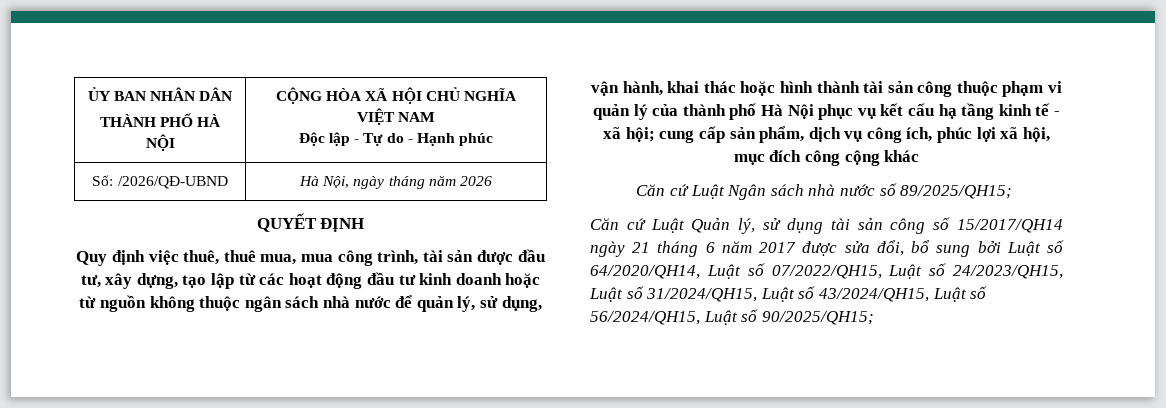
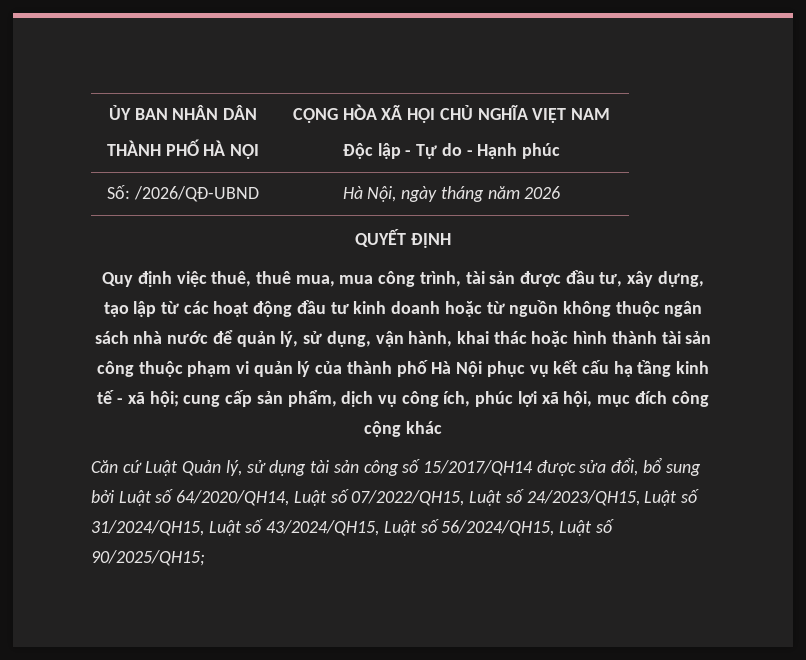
[636,183,1013,200] // Căn cứ Luật Ngân sách nhà nước số 89/2025/QH15; -> (442, 427) none
[590,241,797,257] ngày 21 tháng 6 năm 2017 -> (533, 468) none

